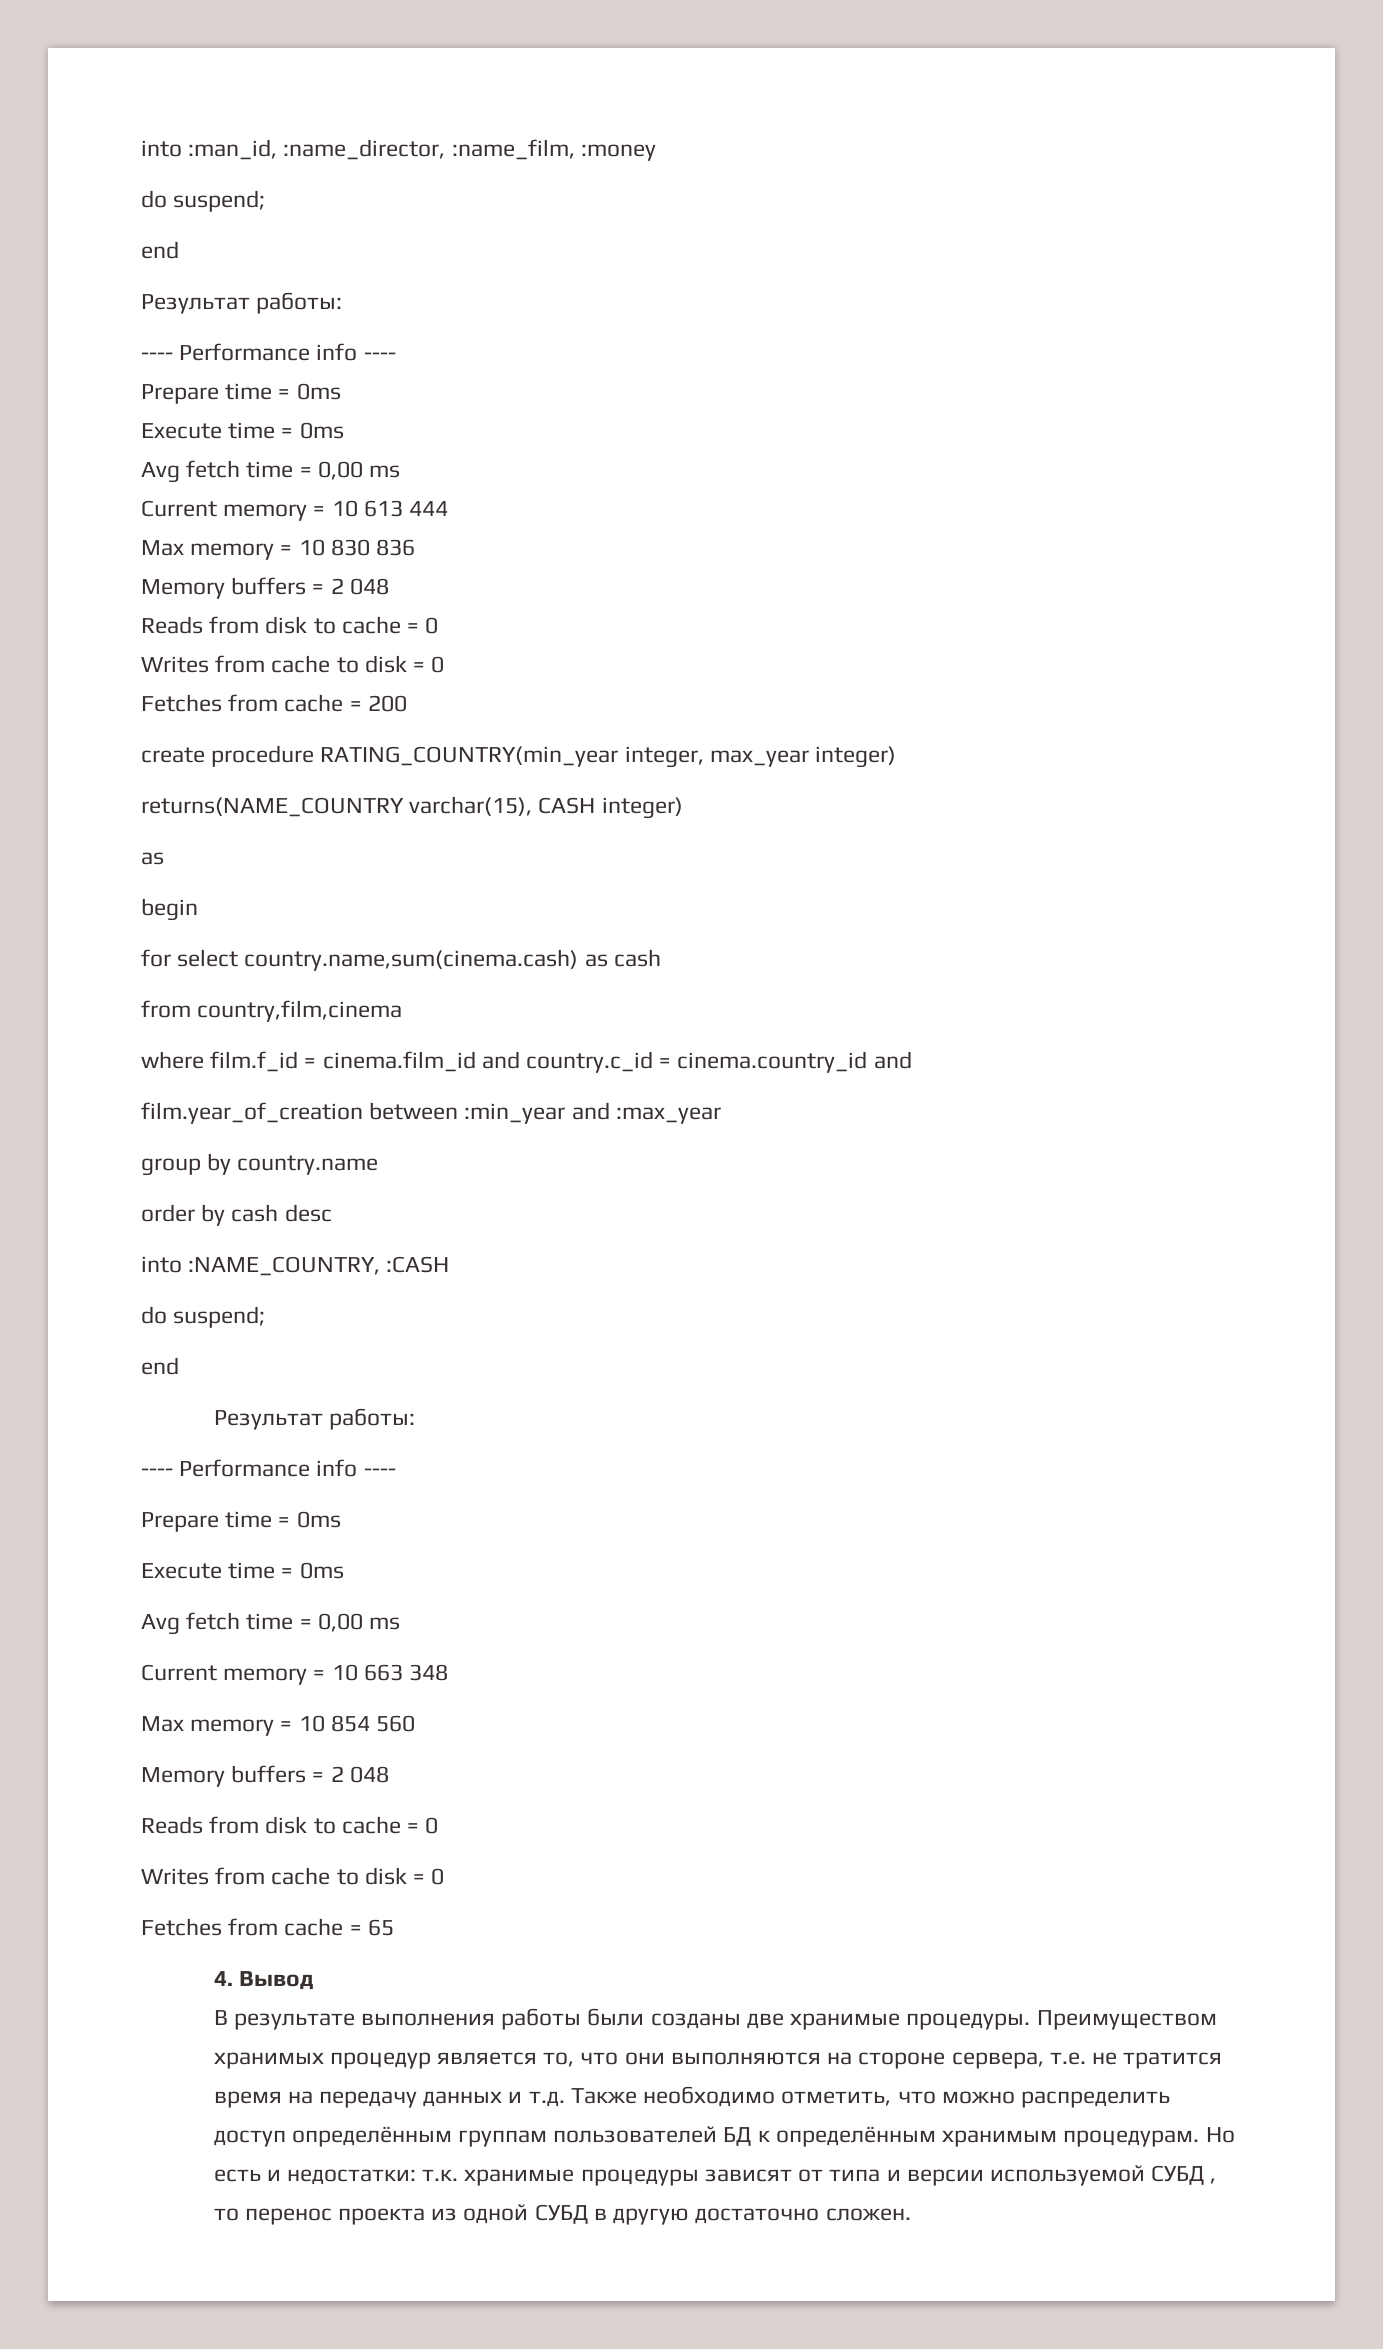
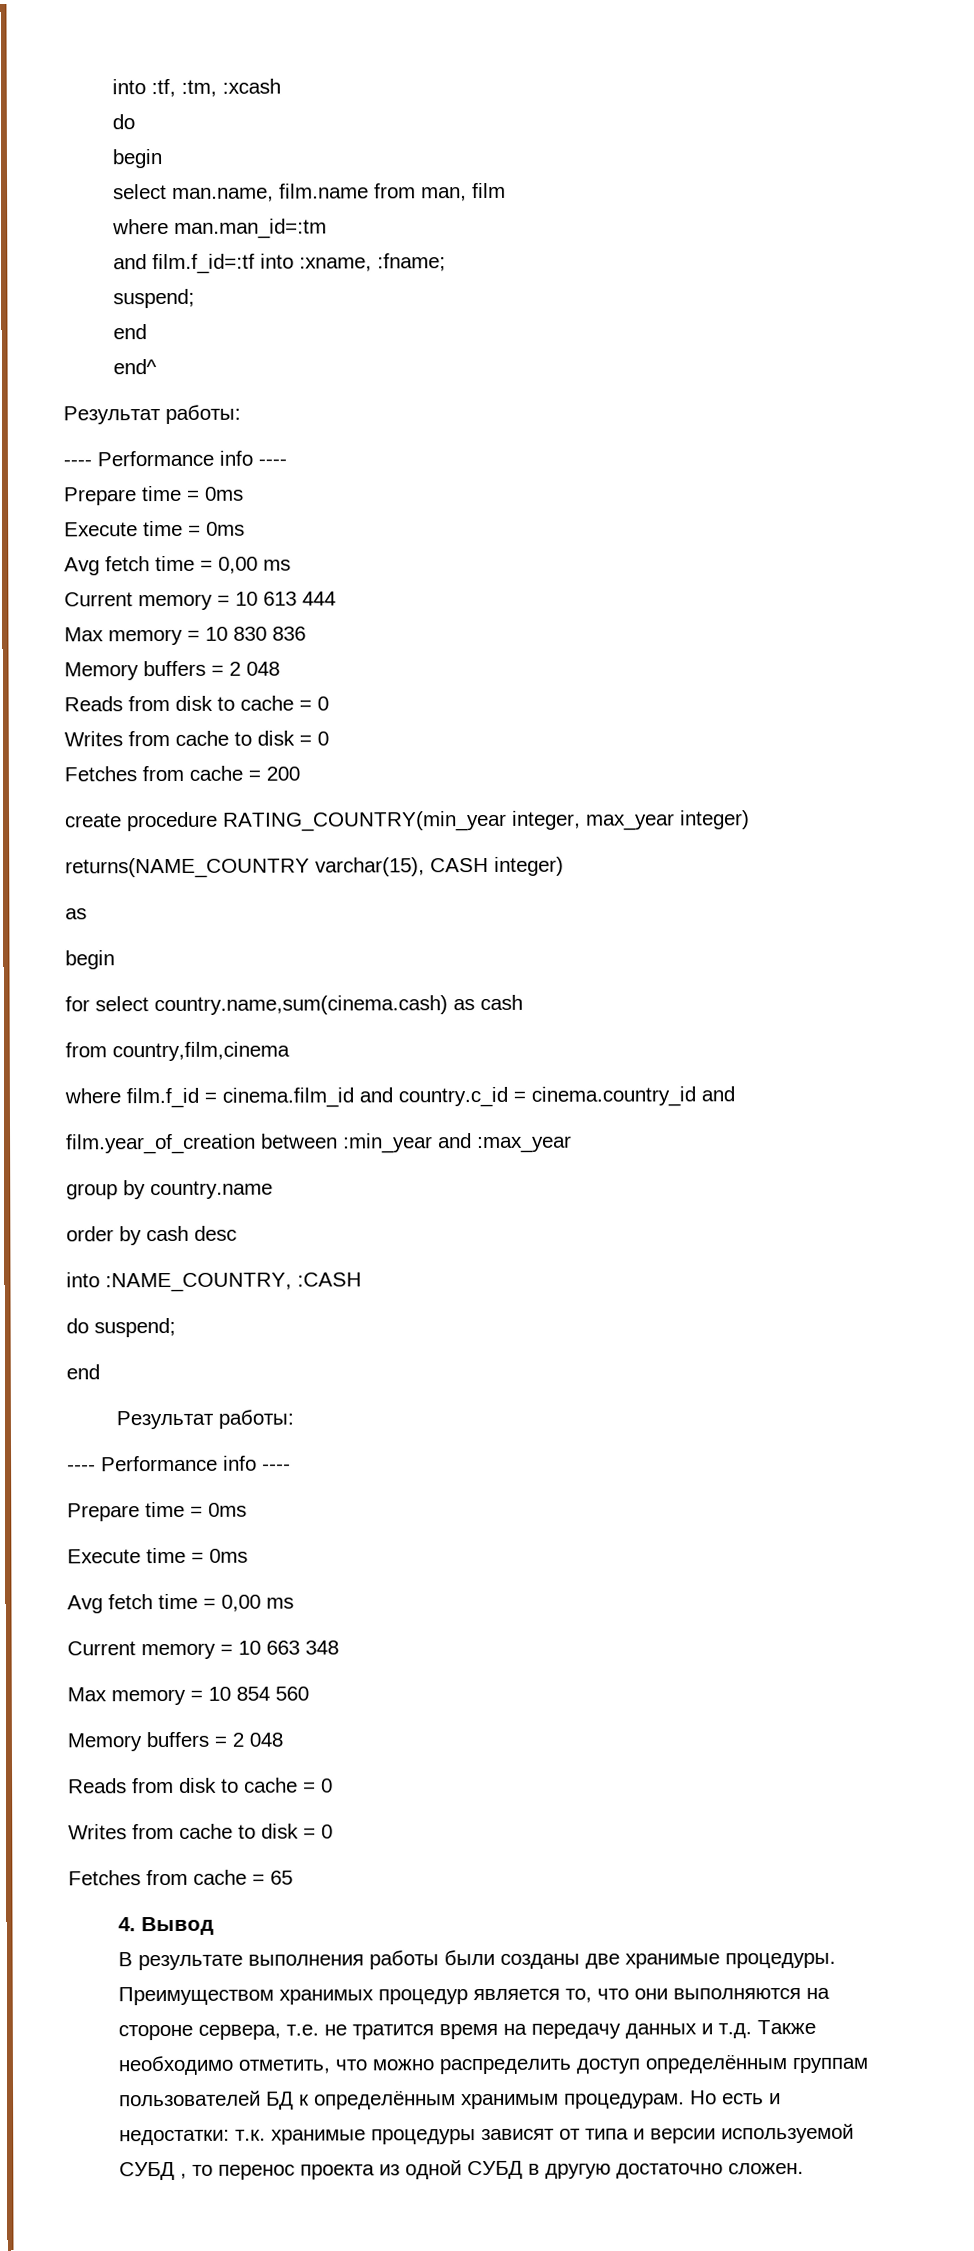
[141,139,656,161] [141,190,266,212] [141,241,179,259] into :man_id, :name_director, :name_film, :money // do suspend; // end -> [112,78,282,98] [112,114,136,130] [112,149,163,169] [113,182,507,202] [112,218,328,239] [113,253,447,275] [113,288,196,309] [113,324,148,340] [113,359,158,375] into :tf, :tm, :xcash // do // begin // select man.name, film.name from man, film // where man.man_id=:tm // and film.f_id=:tf into :xname, :fname; // suspend; // end // end^

